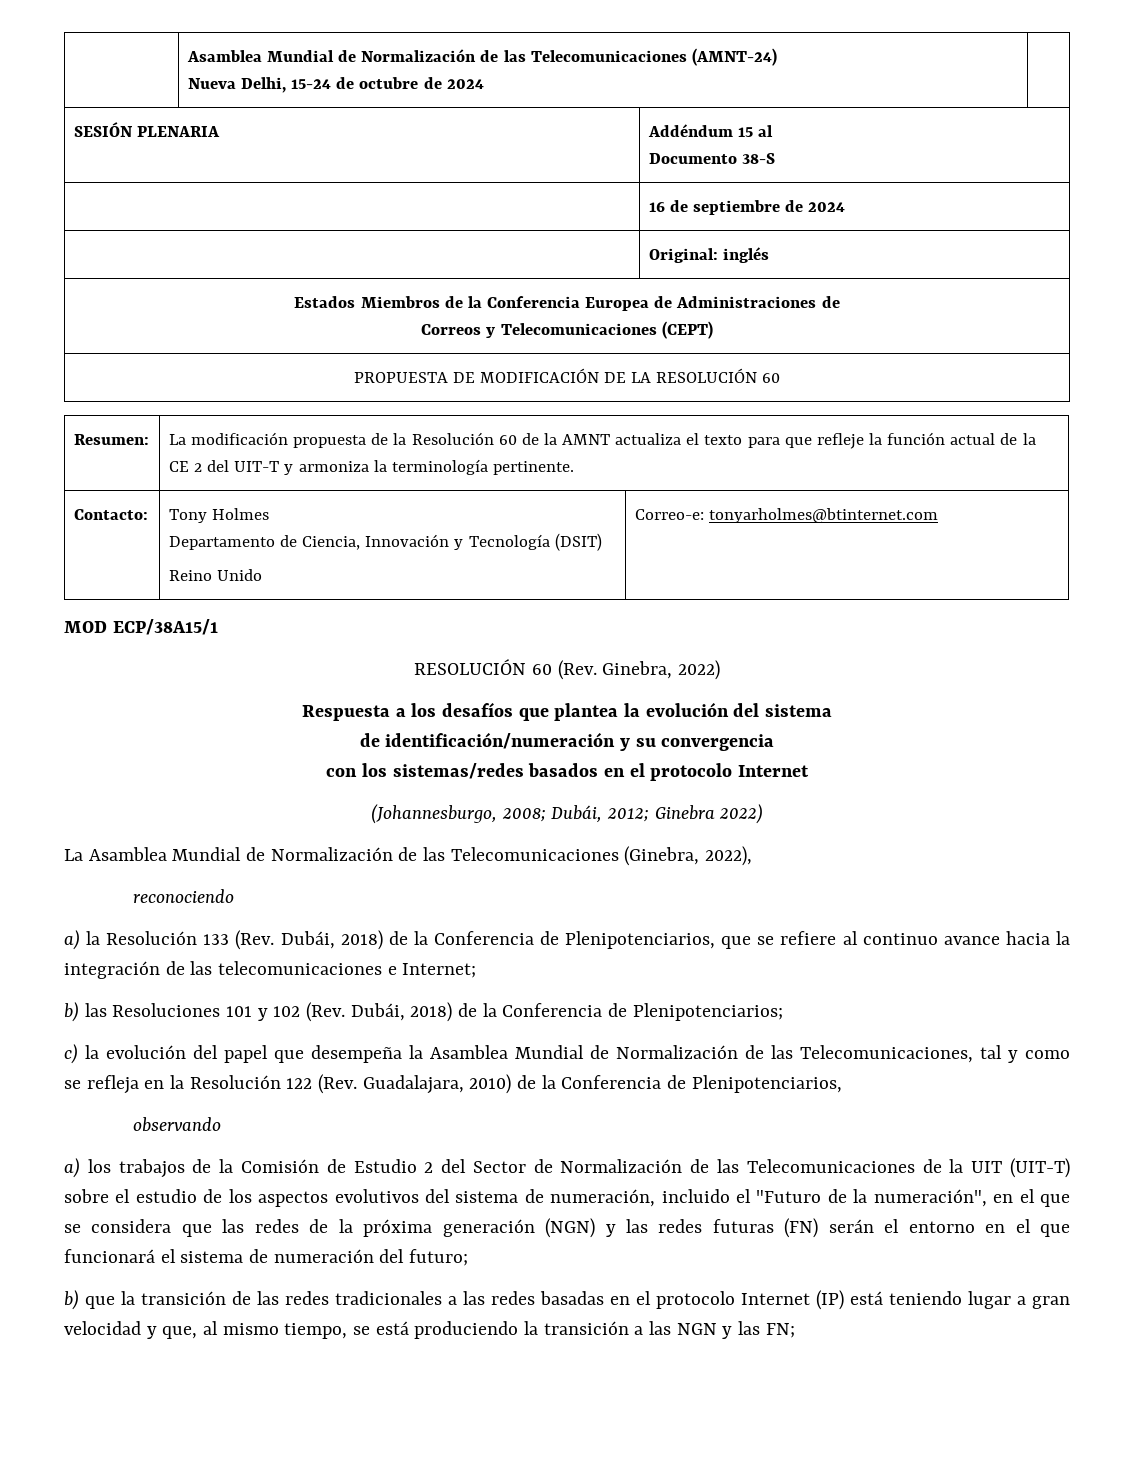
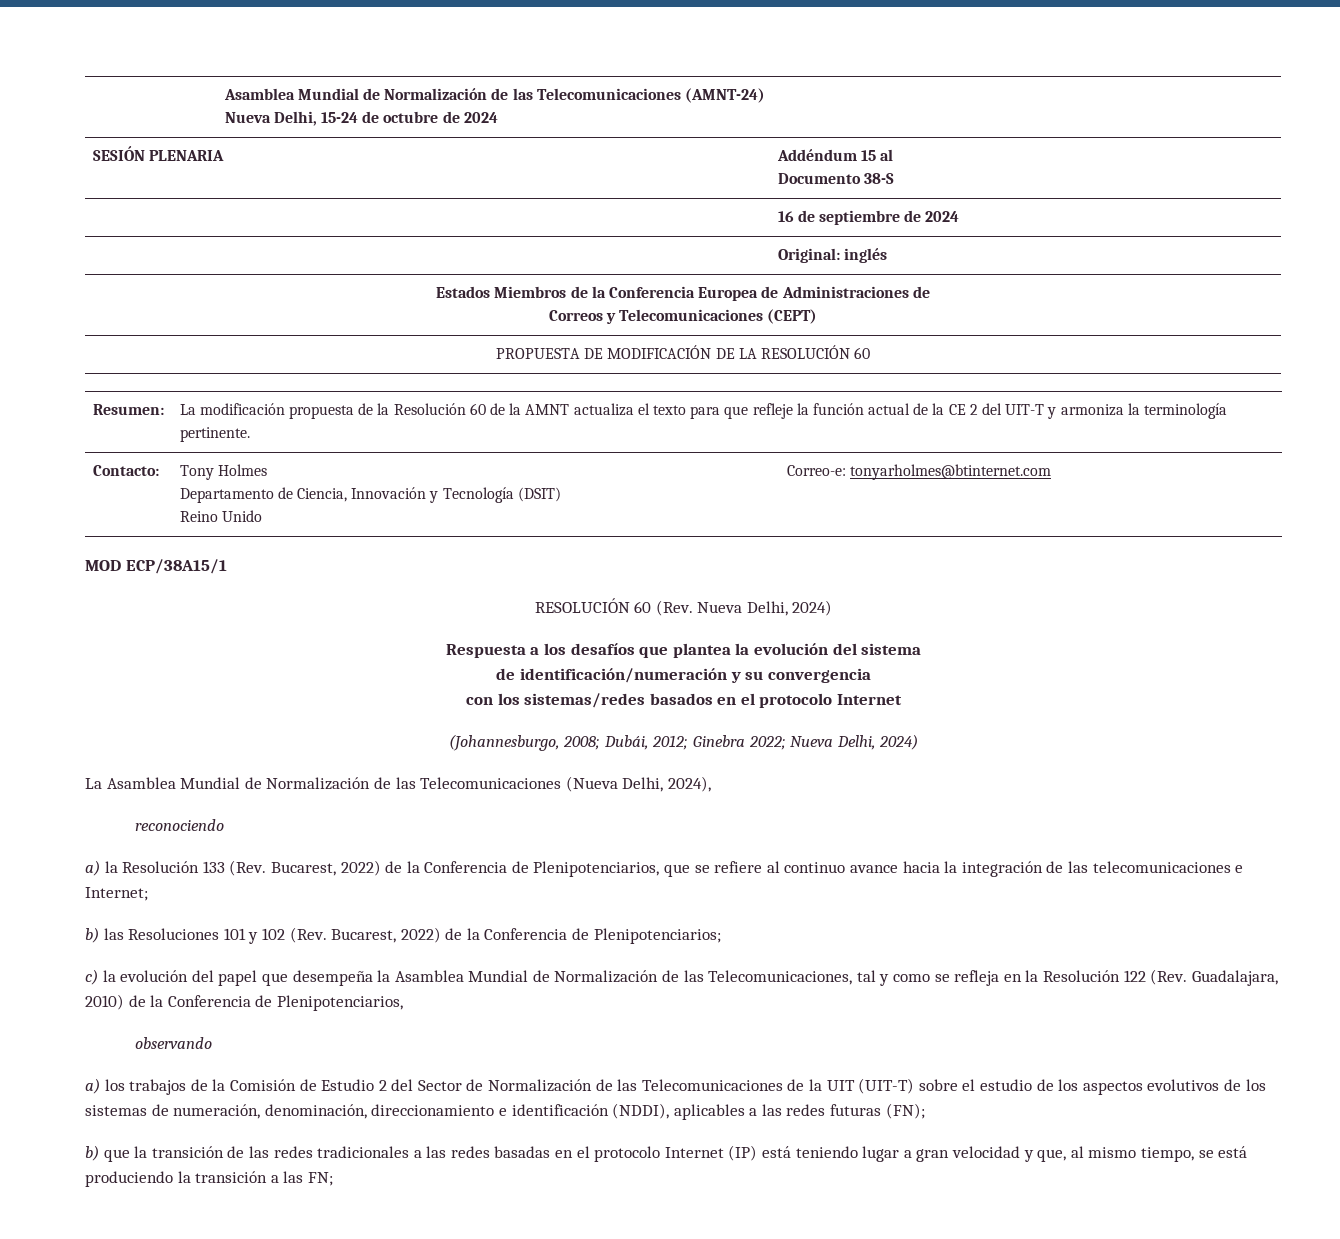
[602,660,720,680] Ginebra, 2022) -> [697,600,833,616] Nueva Delhi, 2024)
[719,804,764,824] 2022) -> [748,734,919,750] 2022; Nueva Delhi, 2024)
[624,846,753,866] (Ginebra, 2022), -> [565,776,711,792] (Nueva Delhi, 2024),
[280,930,383,950] Dubái, 2018) -> [270,860,381,876] Bucarest, 2022)
[350,1002,453,1022] Dubái, 2018) -> [331,927,441,943] Bucarest, 2022)
[424,1189,1071,1207] [64,1218,1071,1238] [64,1249,469,1266] del sistema de numeración, incluido el "Futuro de la numeración", en el que se considera que las redes de la próxima generación (NGN) y las redes futuras (FN) serán el entorno en el que funcionará el sistema de numeración del futuro; -> [1223,1079,1266,1091] [85,1103,925,1120] de los sistemas de numeración, denominación, direccionamiento e identificación (NDDI), aplicables a las redes futuras (FN);
[676,1321,761,1339] NGN y las -> (304, 1177) none

